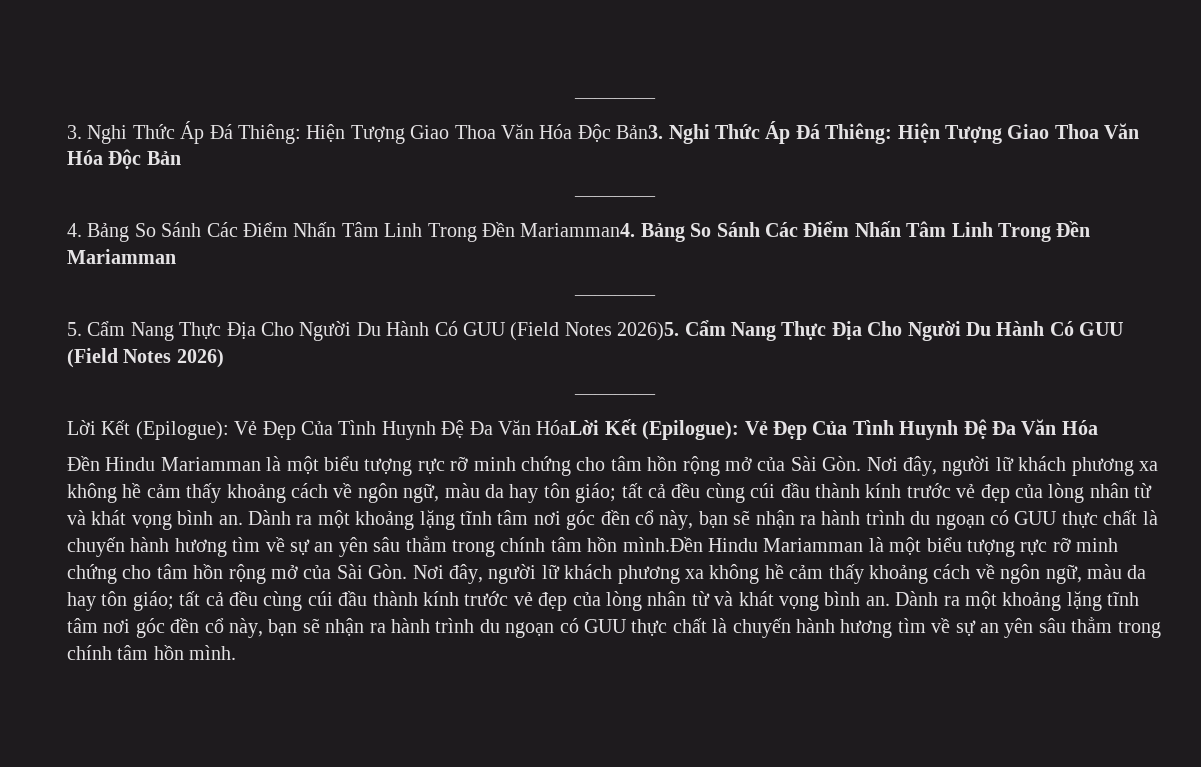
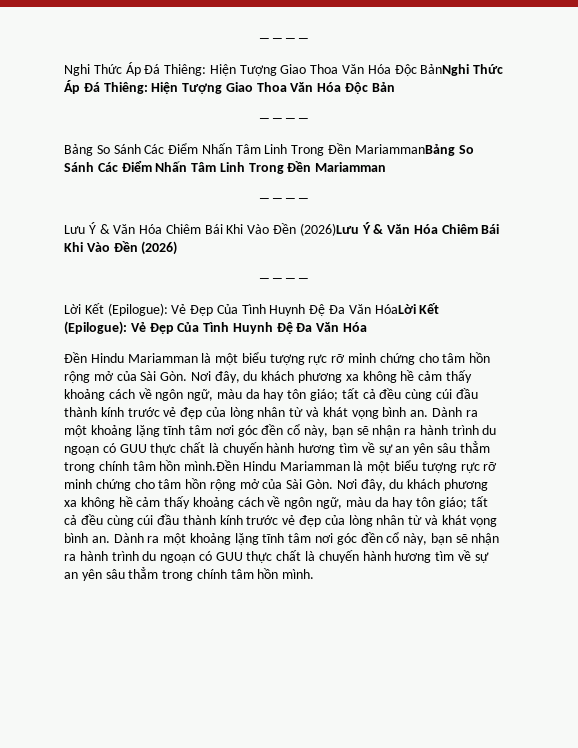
[574,98,656,103] [67,125,82,139] ―――― // 3. -> [258,38,310,43] ―――― //
[616,124,710,144] Bản3. Nghi -> [420,64,470,76] BảnNghi
[67,223,82,237] 4. -> (310, 120) none
[520,223,685,242] Mariamman4. Bảng -> [354,144,455,156] MariammanBảng
[67,320,1124,341] [67,348,224,368] 5. Cẩm Nang Thực Địa Cho Người Du Hành Có GUU (Field Notes 2026)5. Cẩm Nang Thực Địa Cho Người Du Hành Có GUU (Field Notes 2026) -> [64,222,500,236] [64,241,178,255] Lưu Ý & Văn Hóa Chiêm Bái Khi Vào Đền (2026)Lưu Ý & Văn Hóa Chiêm Bái Khi Vào Đền (2026)
[942,456,1014,476] người lữ -> [243,371,258,381] du
[488,564,560,584] người lữ -> [389,479,404,489] du

